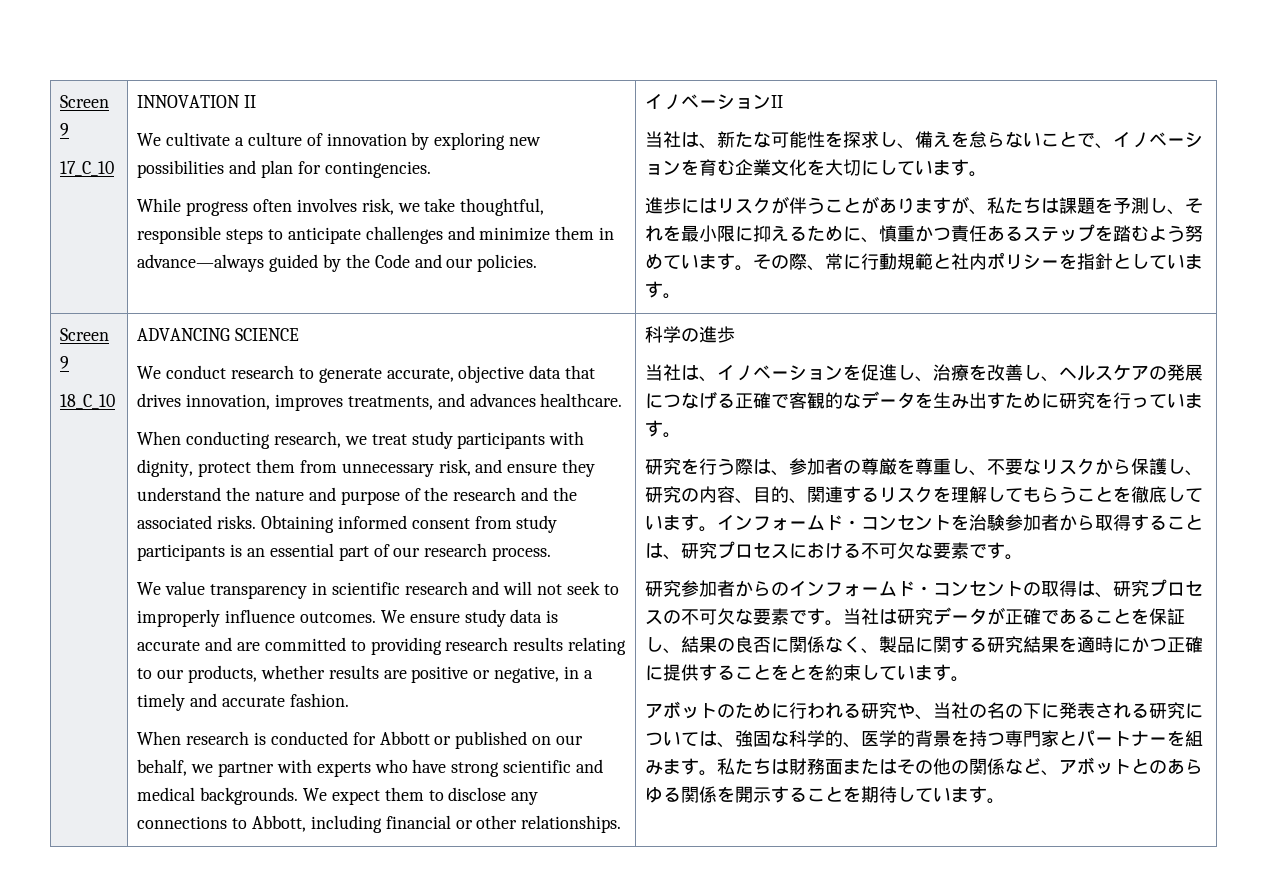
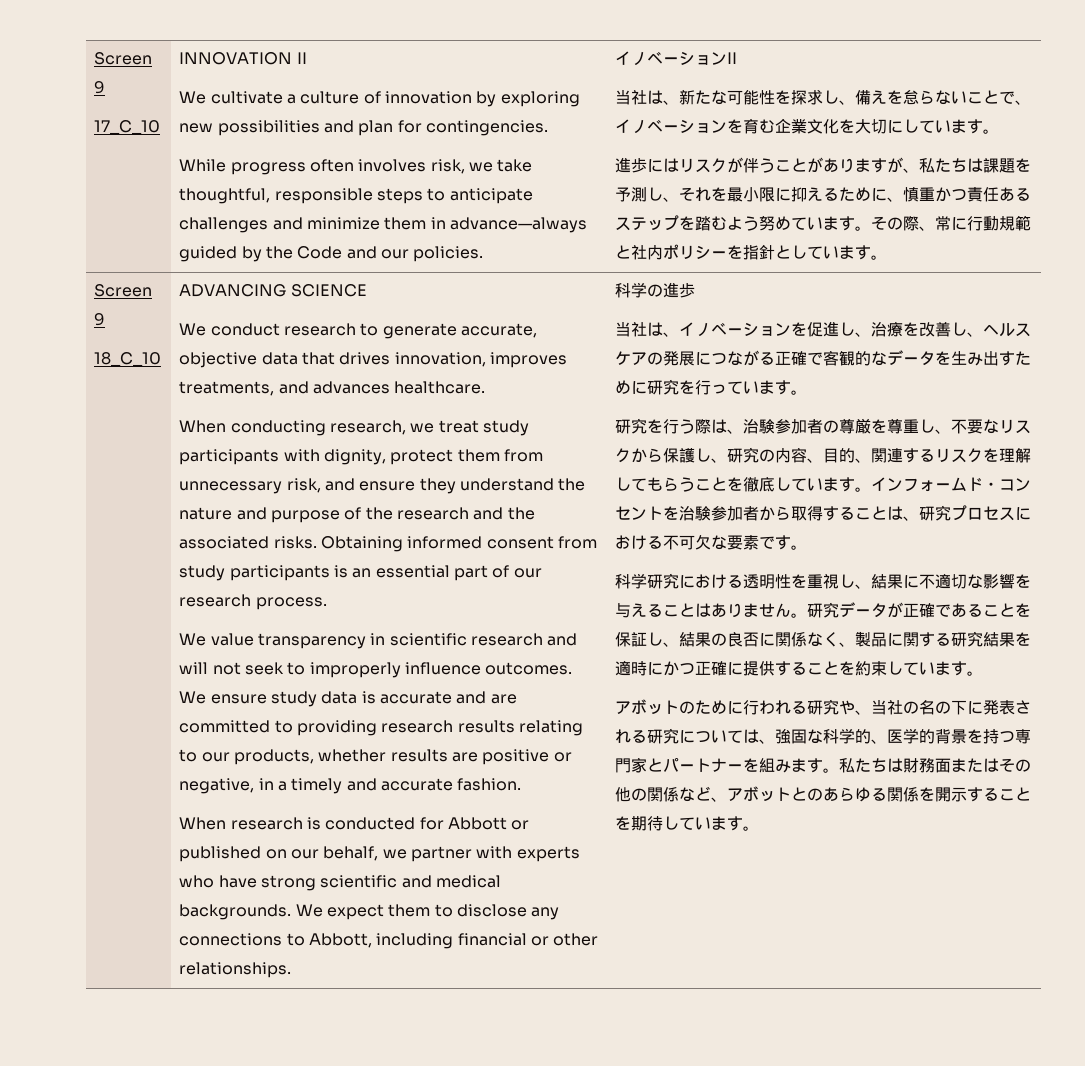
[699,391,718,409] げ -> [743,350,760,366] が
(790, 473) none -> [743,419,776,434] 治験
[645,579,1204,598] [645,608,898,626] 研究参加者からのインフォームド・コンセントの取得は、研究プロセスの不可欠な要素です。当社は -> [615,573,1032,589] [615,603,808,618] 科学研究における透明性を重視し、結果に不適切な影響を与えることはありません。
[789,664,826,680] とを -> (856, 668) none

